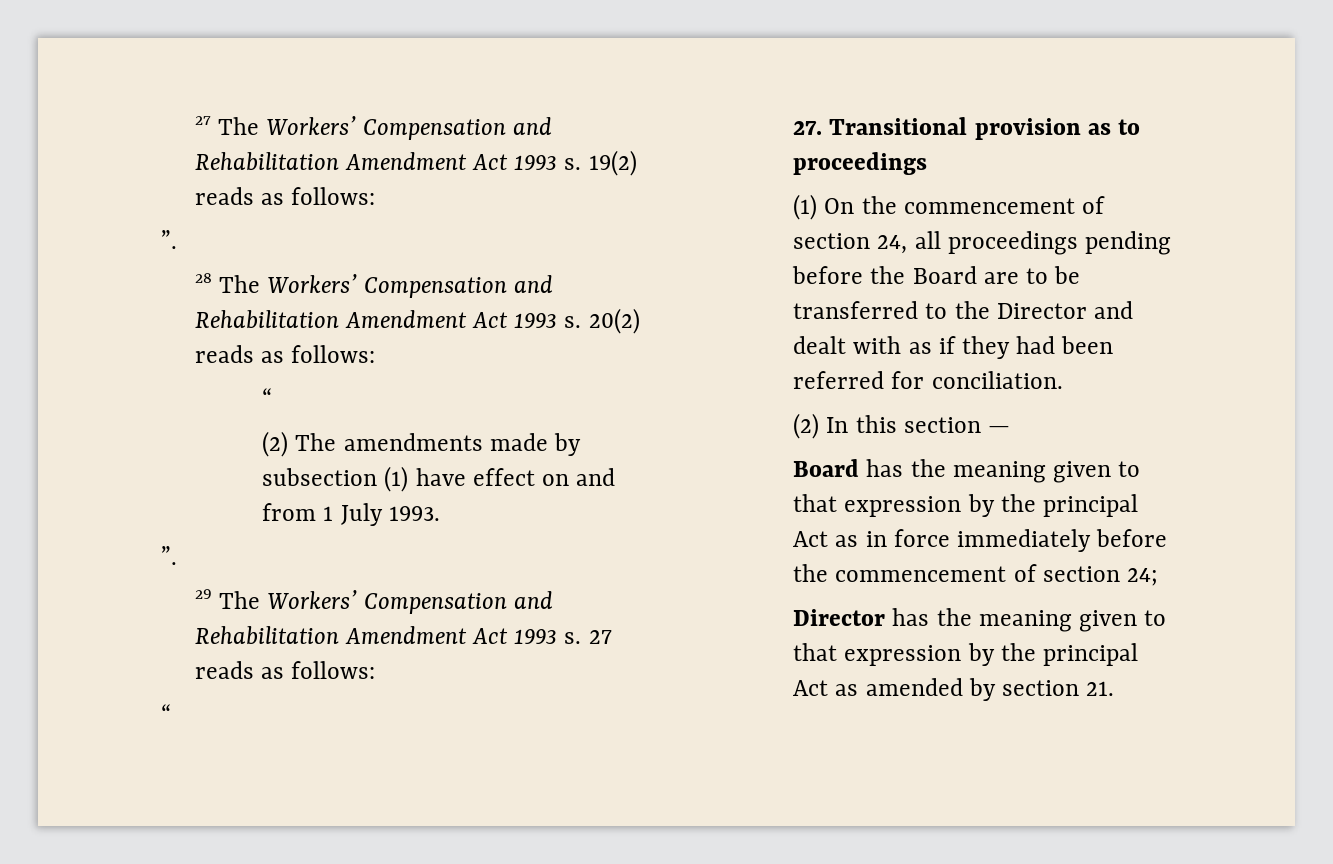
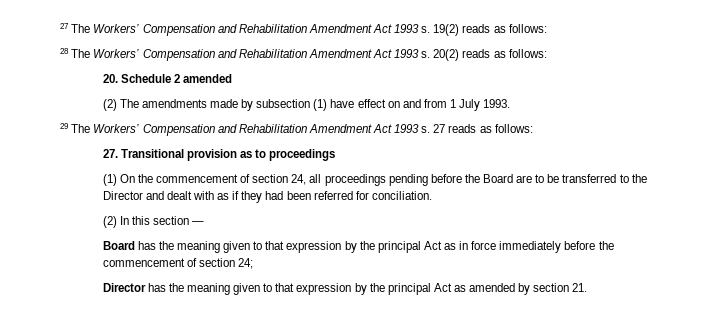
[161,230,177,249] // ”. -> (547, 28) none
[262,388,273,407] “ -> [102,74,233,83] 20. Schedule 2 amended
[161,546,177,565] // ”. -> (511, 103) none
[161,704,171,723] // “ -> (533, 128) none

